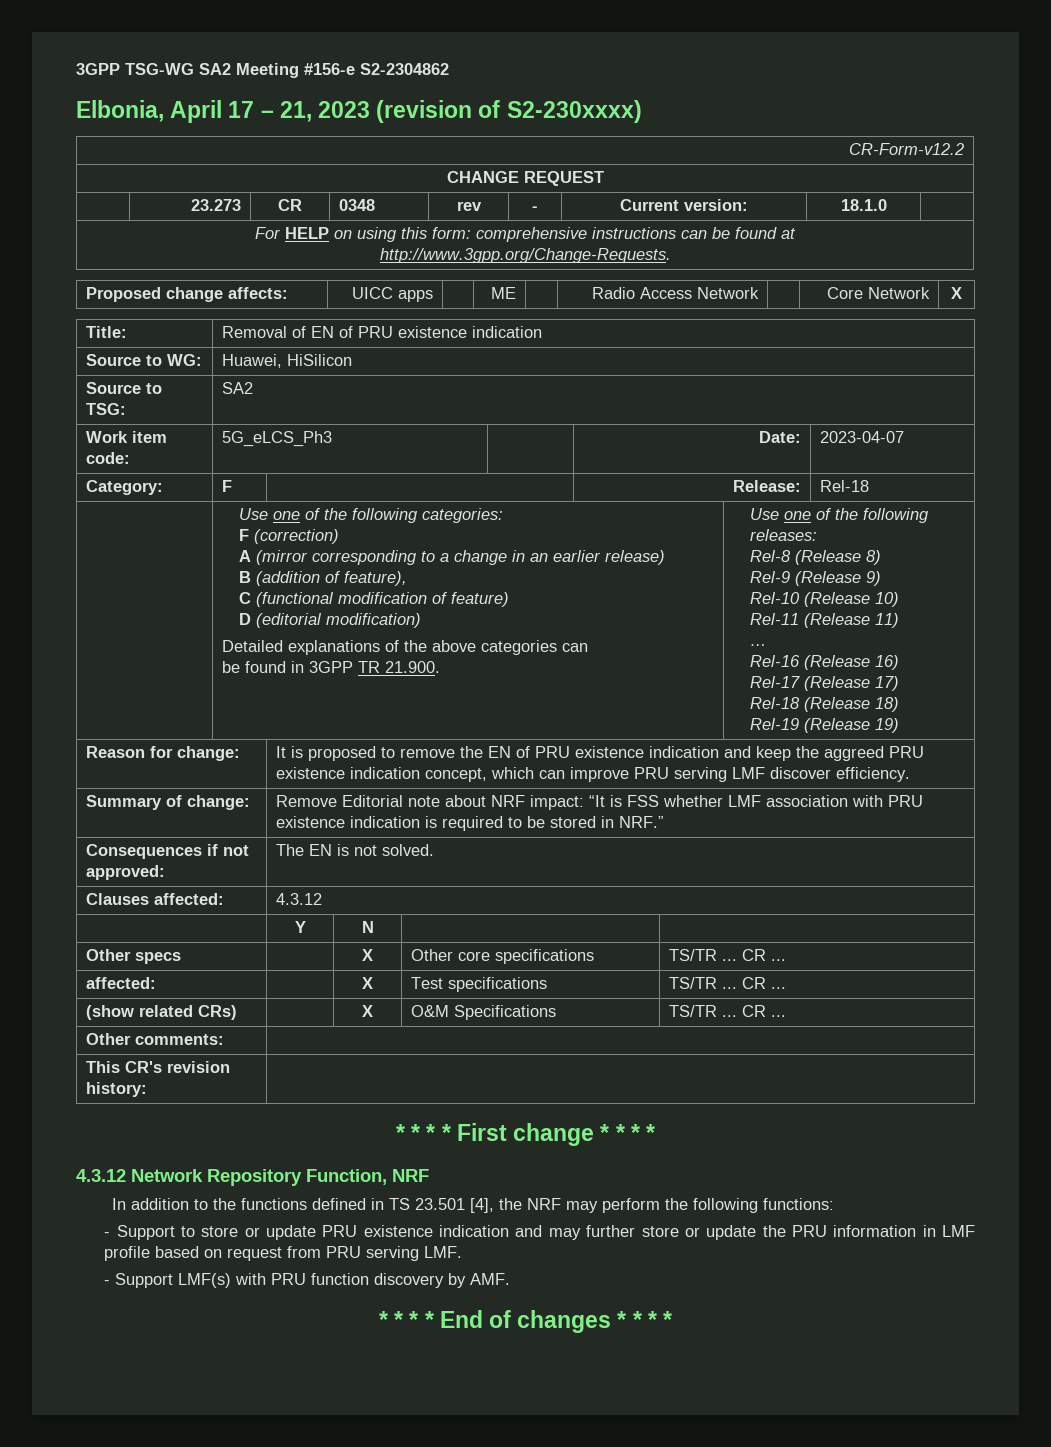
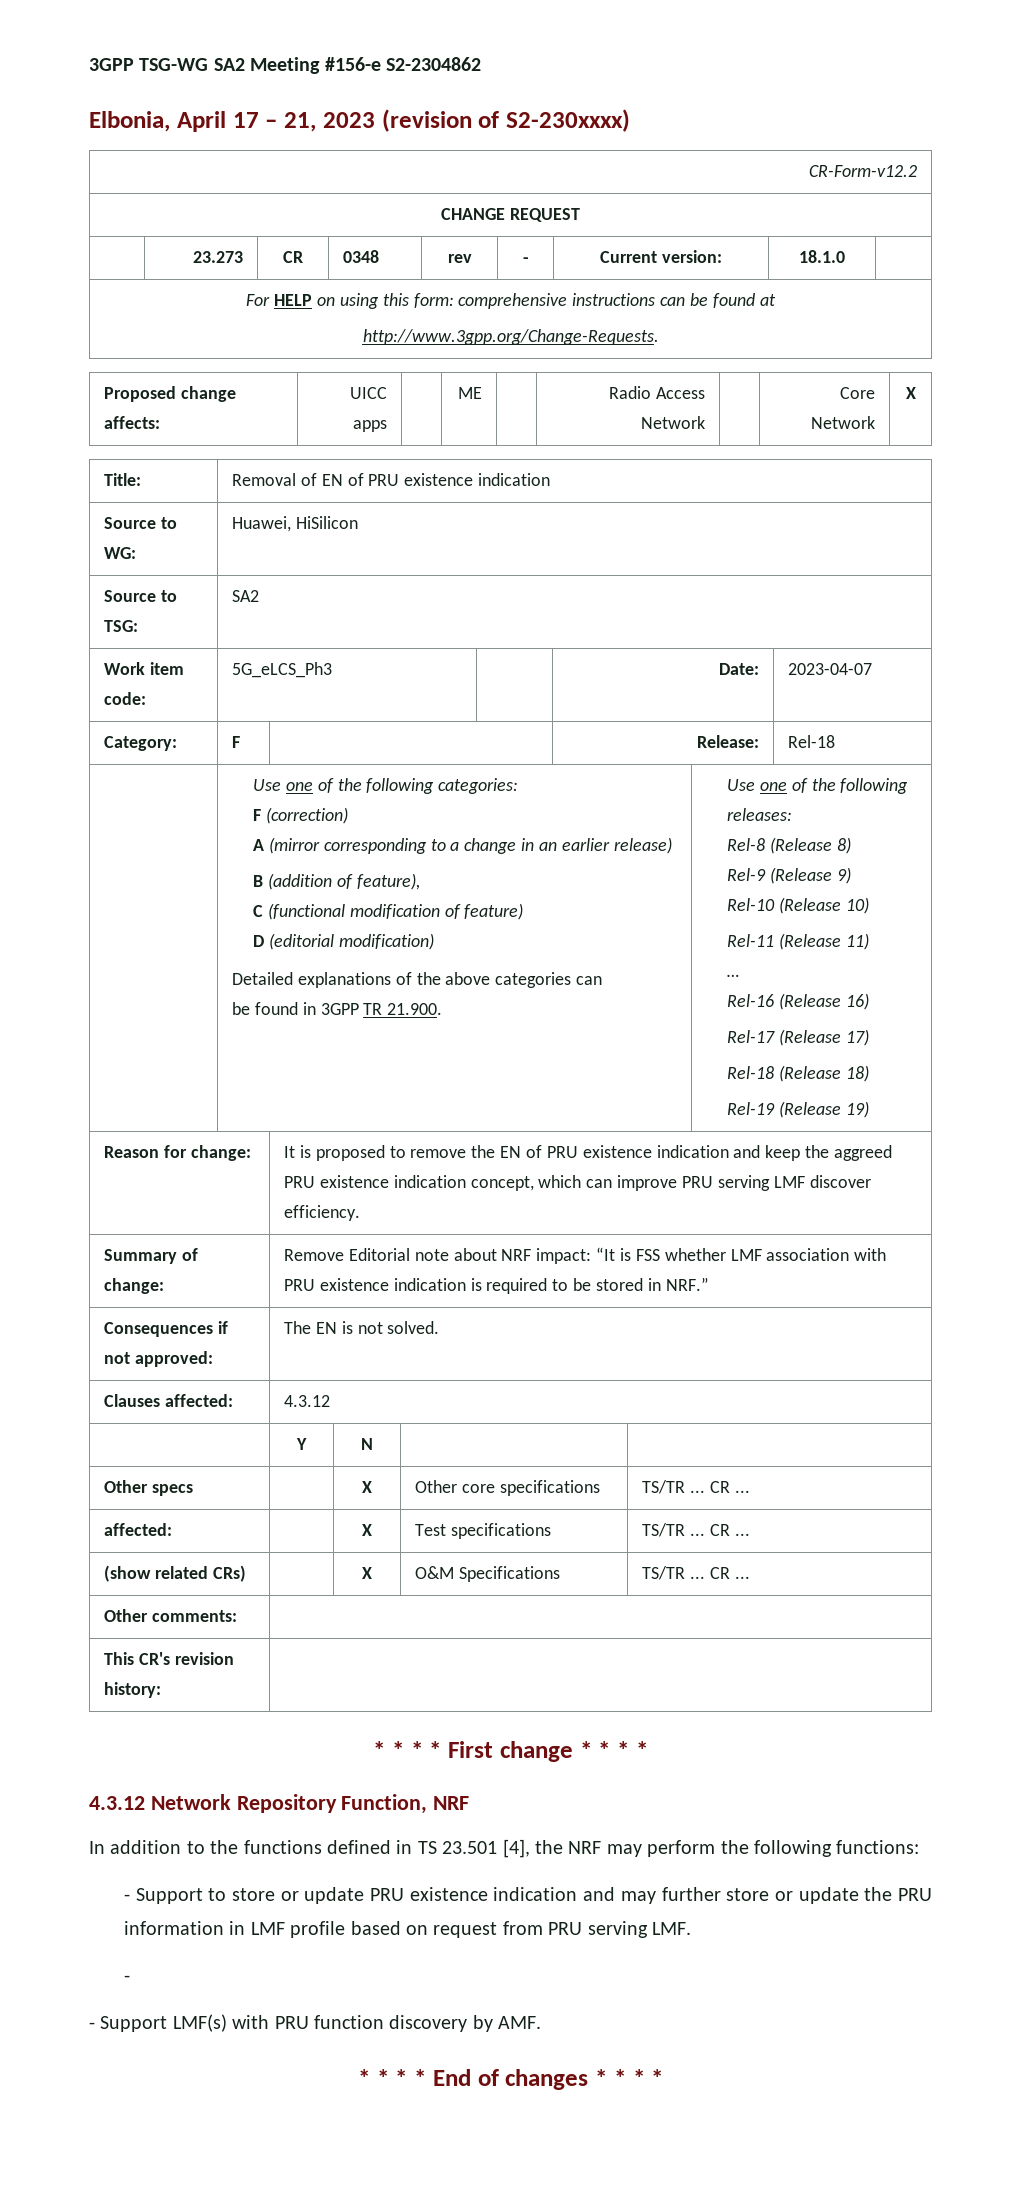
(111, 1282) none -> [89,2022,95,2029] // -

